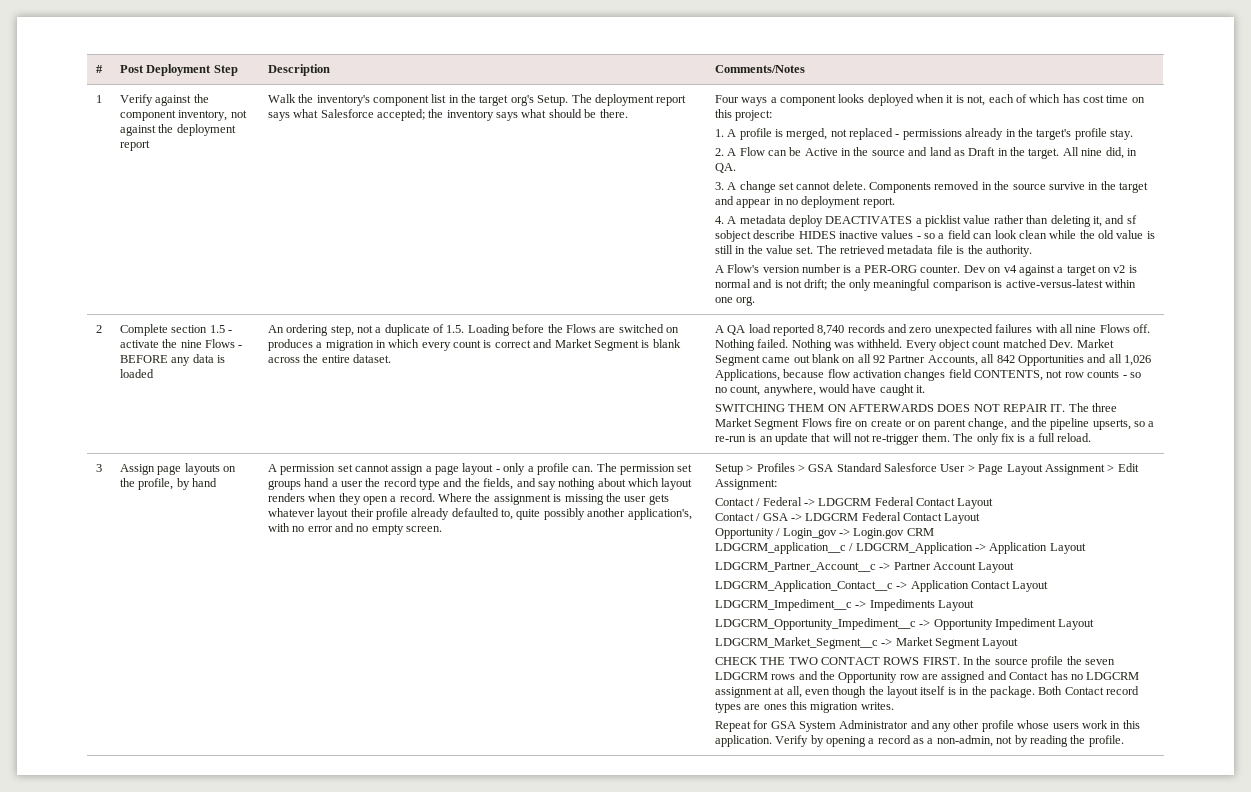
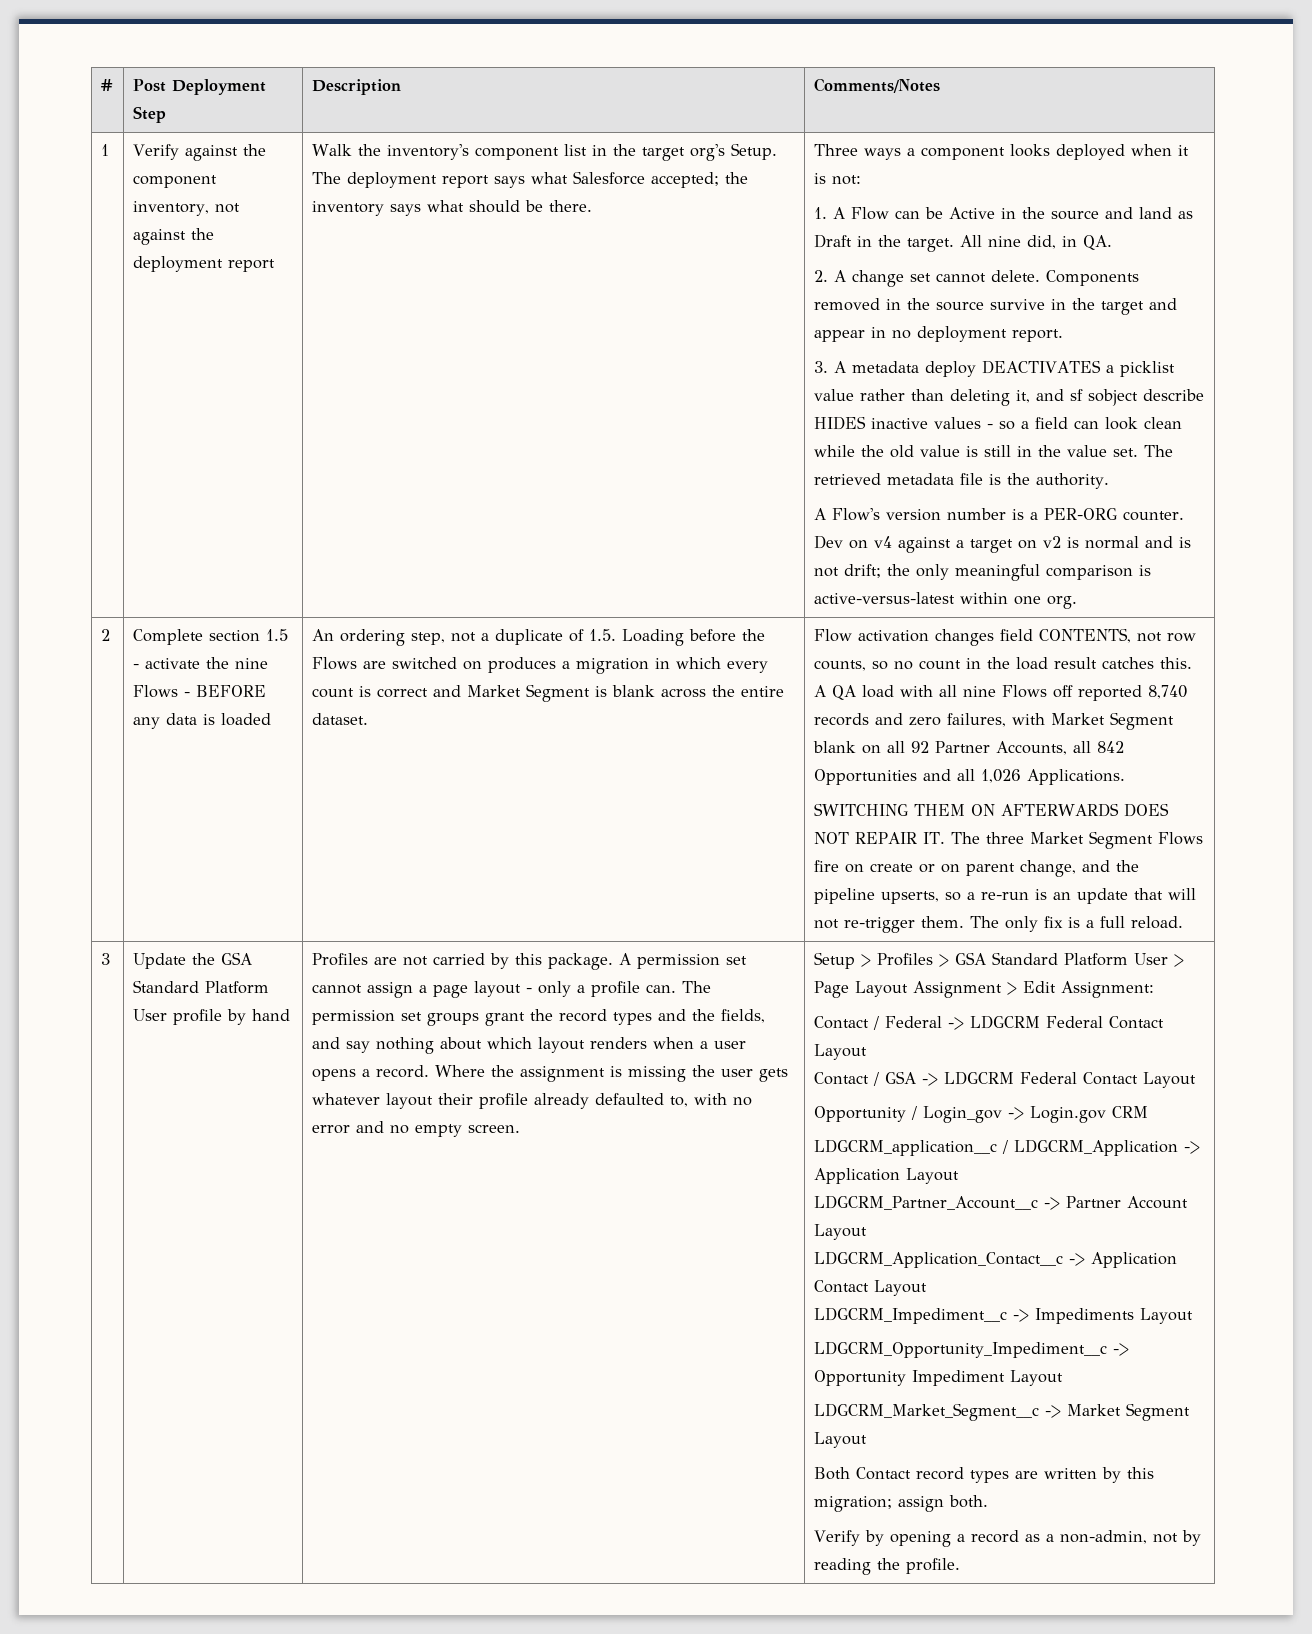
[714,95,739,103] Four -> [814,144,859,156] Three
[967,94,1145,106] [714,109,773,121] [714,128,1134,140] [714,148,724,156] not, each of which has cost time on this project: // 1. A profile is merged, not replaced - permissions already in the target's profile stay. // 2. -> [832,175,862,185] [814,207,828,219] not: // 1.
[714,182,724,190] 3. -> [814,270,829,282] 2.
[714,216,724,224] 4. -> [814,361,829,373] 3.
[714,324,771,335] A QA load -> [814,628,1197,646] [814,657,1193,671] [814,685,1074,700] Flow activation changes field CONTENTS, not row counts, so no count in the load result catches this. A QA load with all nine Flows off
[934,324,1151,336] [714,339,1114,351] [714,355,810,366] unexpected failures with all nine Flows off. Nothing failed. Nothing was withheld. Every object count matched Dev. Market Segment came out -> [947,712,1175,730] failures, with Market Segment
[714,369,1141,381] [714,384,926,396] Applications, because flow activation changes field CONTENTS, not row counts - so no count, anywhere, would have caught it. -> [1027,769,1126,785] Applications.
[119,463,236,475] [119,478,217,490] Assign page layouts on the profile, by hand | -> [133,952,253,969] [133,980,270,994] [133,1009,291,1025] [312,953,614,970] Update the GSA Standard Platform User profile by hand | Profiles are not carried by this package.
[304,478,363,487] hand a user -> [485,1012,526,1026] grant
[419,479,441,490] type -> [613,1012,653,1025] types
[338,493,388,505] they open -> [700,1041,747,1049] [312,1069,357,1081] a user opens
[516,508,692,520] quite possibly another application's, -> (689, 1101) none
[884,463,938,472] Salesforce -> [1064,953,1129,966] Platform
[714,656,1115,668] [714,671,1140,683] [714,686,1035,698] CHECK THE TWO CONTACT ROWS FIRST. In the source profile the seven LDGCRM rows and the Opportunity row are assigned and Contact has no LDGCRM assignment at all, even though the layout itself is in the package. -> (868, 1440) none
[763,701,894,713] [714,720,1140,732] [714,735,772,747] ones this migration writes. // Repeat for GSA System Administrator and any other profile whose users work in this application. -> [1044,1467,1155,1483] [814,1495,989,1512] written by this migration; assign both. //

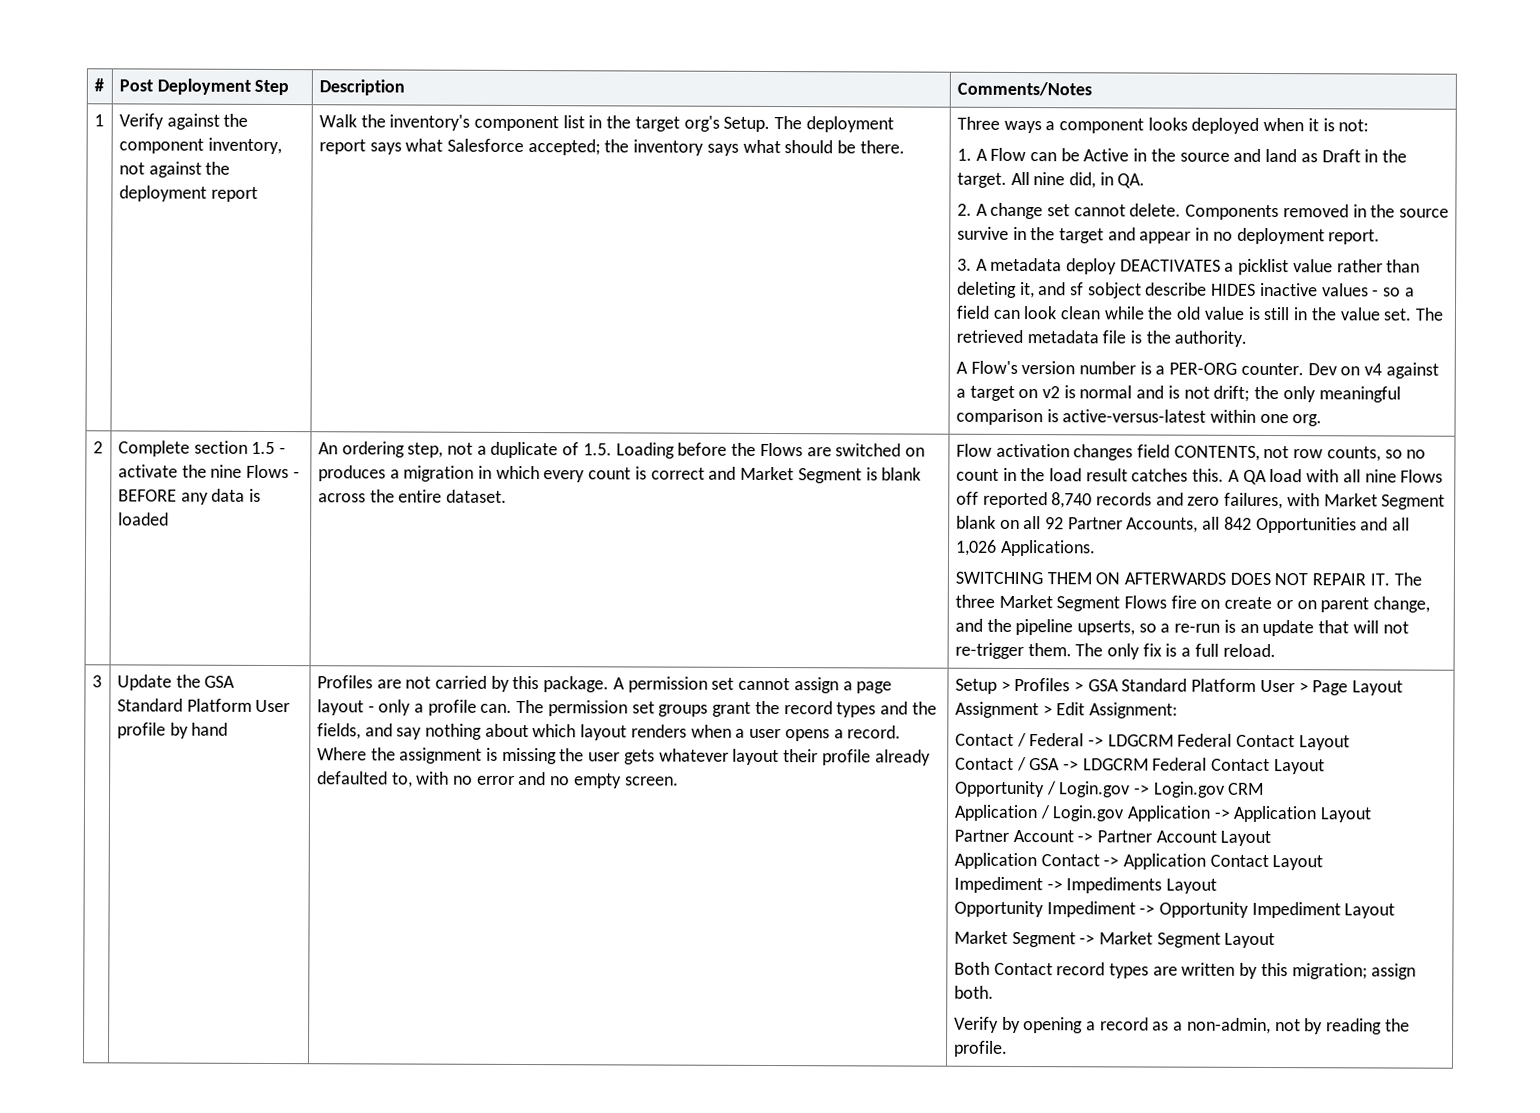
[923,1106,1003,1123] Login_gov -> [1059,781,1131,798] Login.gov
[814,1139,1179,1156] LDGCRM_application__c / LDGCRM_Application -> [953,804,1211,822] Application / Login.gov Application
[814,1195,1039,1210] LDGCRM_Partner_Account__c -> [953,829,1074,843] Partner Account
[814,1251,1064,1268] LDGCRM_Application_Contact__c -> [953,852,1100,870] Application Contact
[814,1307,1008,1324] LDGCRM_Impediment__c -> [953,876,1043,894] Impediment
[814,1341,1108,1358] LDGCRM_Opportunity_Impediment__c -> [953,900,1136,918] Opportunity Impediment
[814,1403,1040,1421] LDGCRM_Market_Segment__c -> [953,930,1076,948] Market Segment

